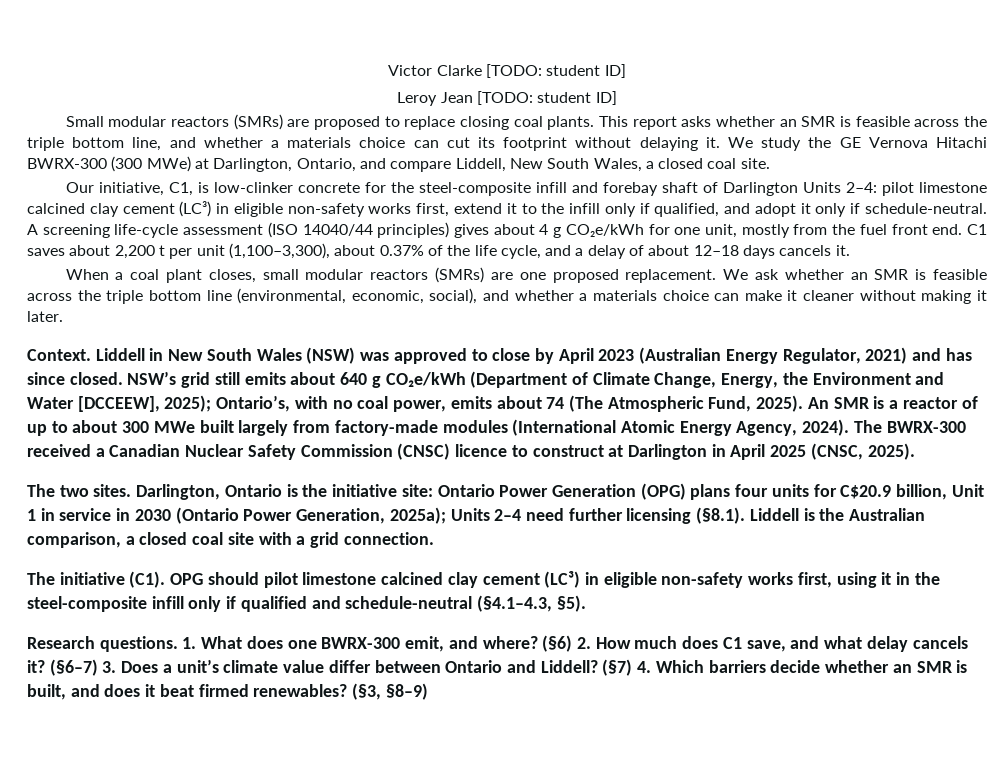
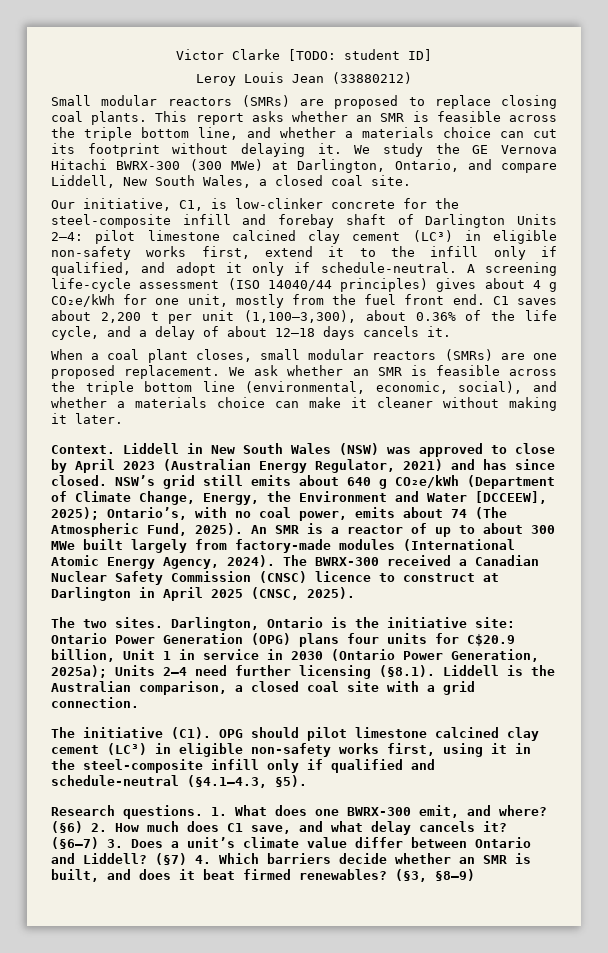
[440,91,617,105] Jean [TODO: student ID] -> [244,72,412,84] Louis Jean (33880212)
[379,245,424,256] 0.37% -> [415,312,456,321] 0.36%

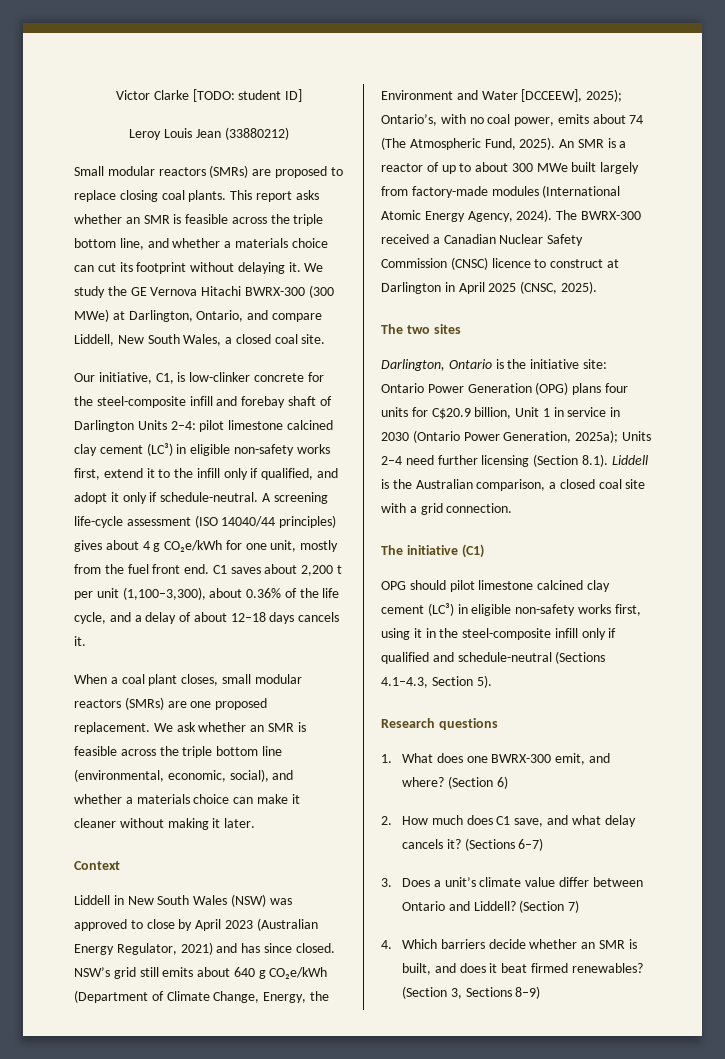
[51,445,115,454] Context. -> [74,861,120,870] Context //
[115,617,163,628] sites. -> [433,324,461,334] sites //
[379,665,435,677] (§8.1). -> [533,454,608,467] (Section 8.1).
[171,727,211,739] (C1). -> [461,544,484,558] (C1) //
[187,775,307,788] (§4.1–4.3, §5). -> [555,651,606,664] [381,675,492,688] (Sections 4.1–4.3, Section 5).
[123,805,203,819] questions. -> [438,718,498,730] questions //
[51,821,83,833] (§6) -> [447,776,508,789] (Section 6) //
[51,837,99,849] (§6–7) -> [464,838,544,851] (Sections 6–7) //
[155,853,187,865] (§7) -> [519,900,580,913] (Section 7) //
[395,869,475,882] (§3, §8–9) -> [402,986,541,999] (Section 3, Sections 8–9)

